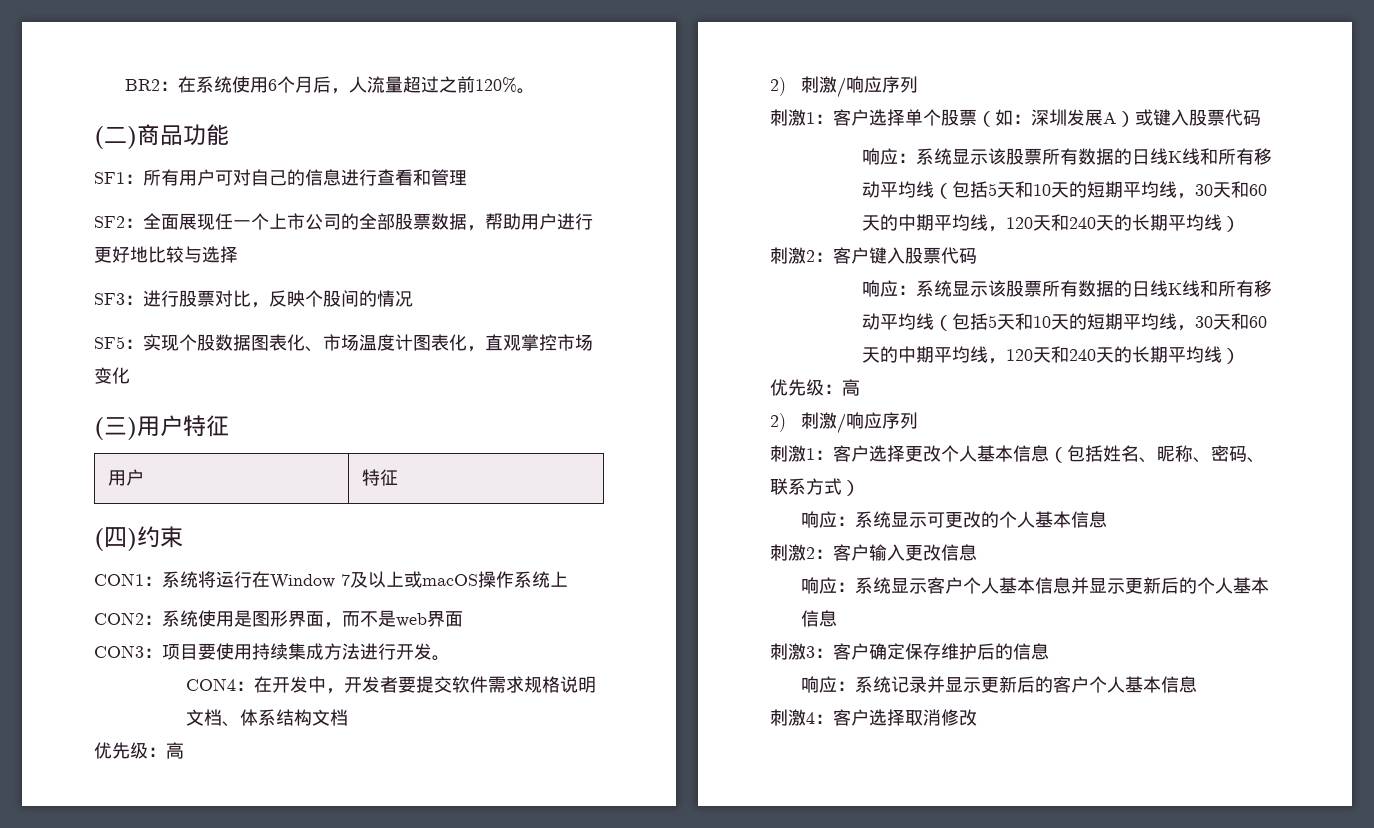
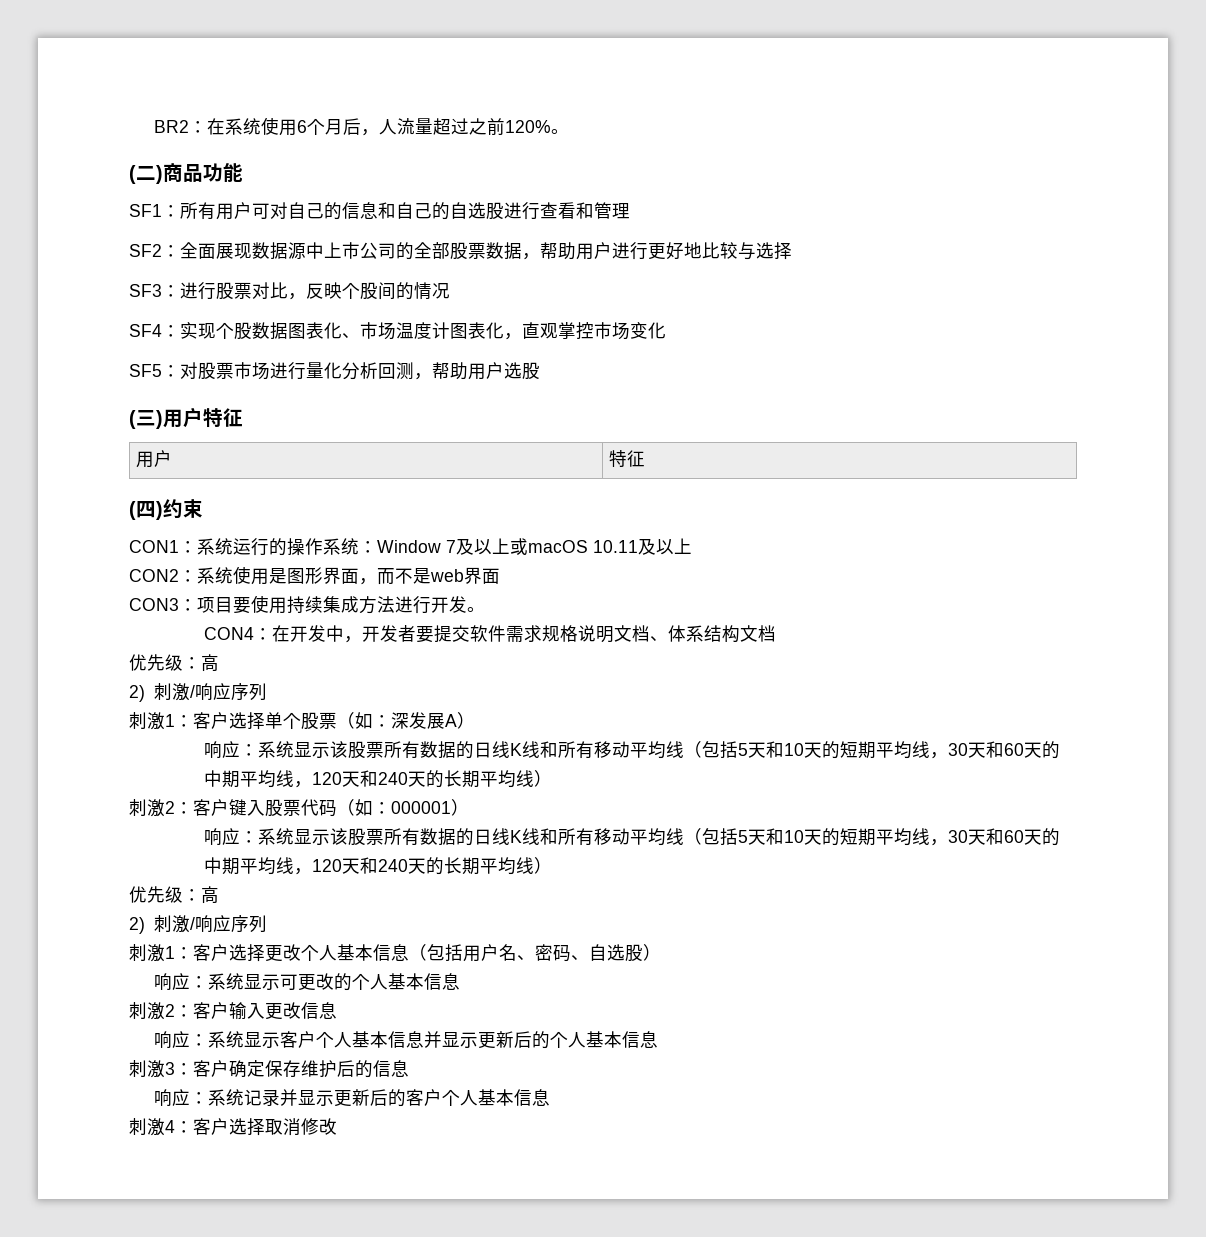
(341, 177) none -> [378,202,504,220] 和自己的自选股
[215,213,269,230] 任一个 -> [252,242,324,260] 数据源中
[94,336,125,349] SF5 -> [129,324,162,337] SF4
(130, 375) none -> [129,362,540,380] // SF5：对股票市场进行量化分析回测，帮助用户选股
[198,571,270,588] 将运行在 -> [233,538,377,556] 运行的操作系统：
[478,571,550,588] 操作系统 -> [593,538,674,555] 10.11及以
[1049,109,1067,126] 圳 -> (409, 720) none
[1135,109,1261,126] 或键入股票代码 -> (475, 720) none
(977, 256) none -> [337,799,469,816] （如：000001）
[1103,445,1265,463] [770,478,842,495] 姓名、昵称、密码、联系方式 -> [463,944,643,962] 用户名、密码、自选股

